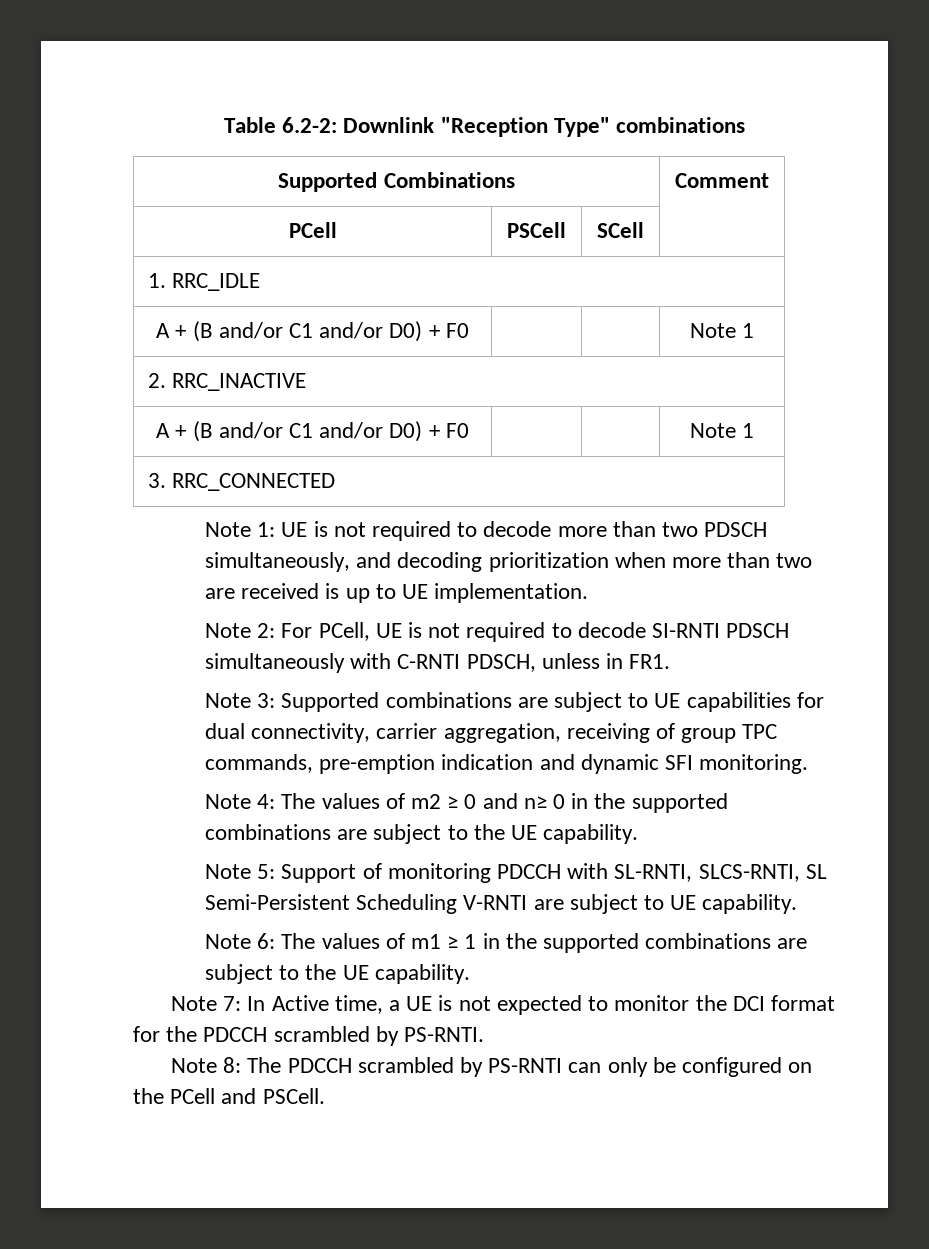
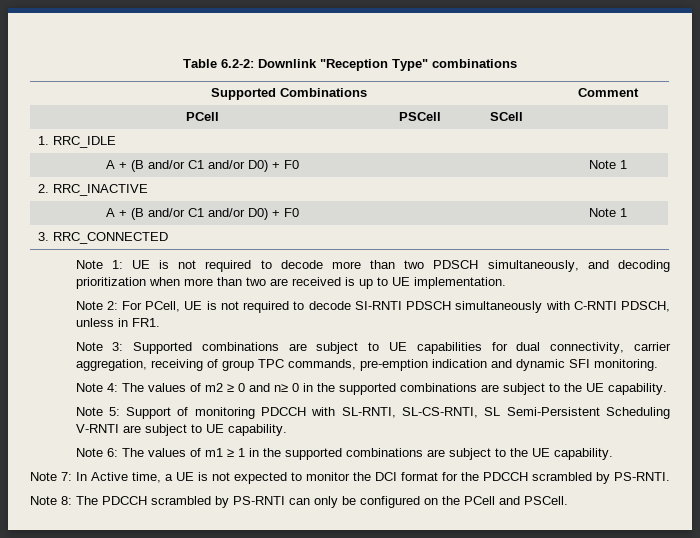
[698,864,800,882] SLCS-RNTI, -> [402,407,479,418] SL-CS-RNTI,

